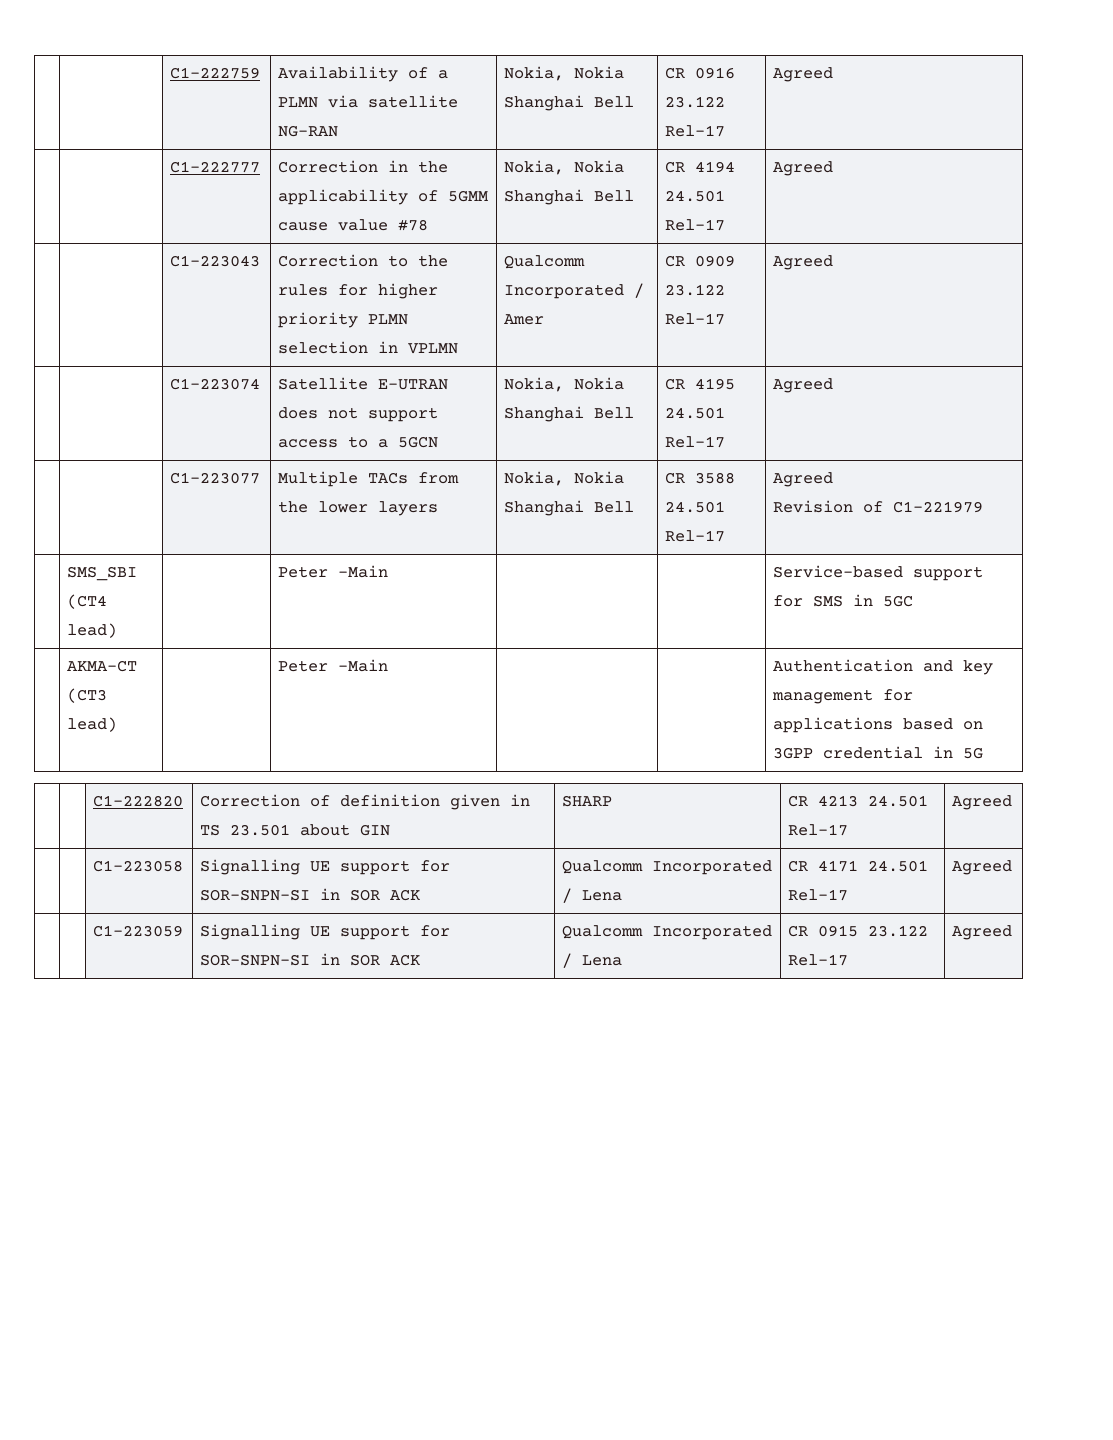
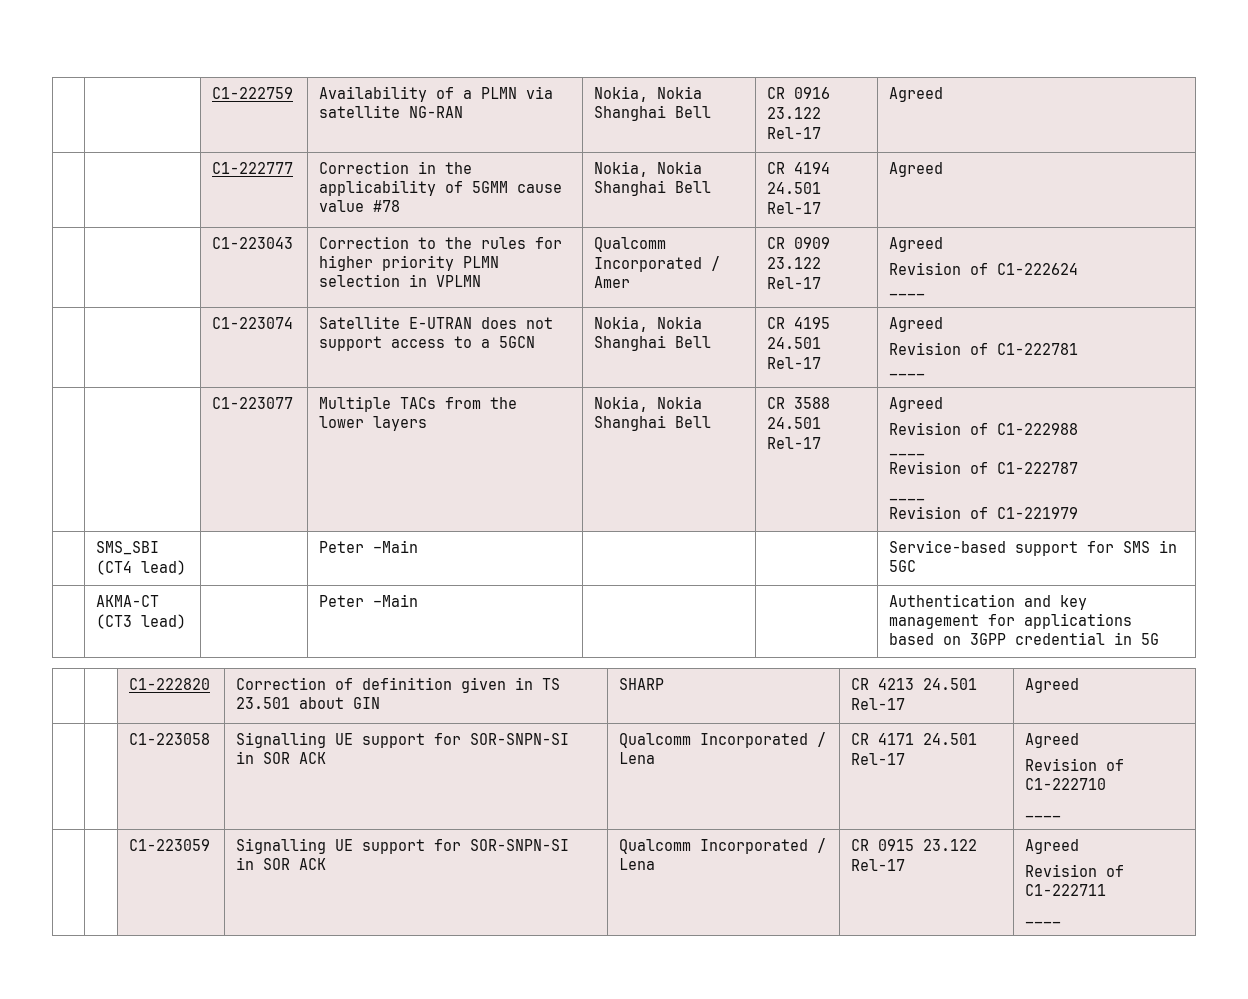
(834, 262) none -> [889,262,1079,275] [889,293,926,296] // Revision of C1-222624 // ____
(834, 385) none -> [889,342,1079,355] [889,373,926,376] // Revision of C1-222781 // ____
(834, 479) none -> [889,422,1079,435] [889,453,926,456] [889,461,1079,474] [889,498,926,501] // Revision of C1-222988 // ____ // Revision of C1-222787 // ____
(1013, 867) none -> [1025,758,1125,771] [1025,778,1107,790] [1025,815,1062,818] // Revision of C1-222710 // ____
(1013, 932) none -> [1025,864,1125,877] [1025,884,1107,896] [1025,921,1062,924] // Revision of C1-222711 // ____

